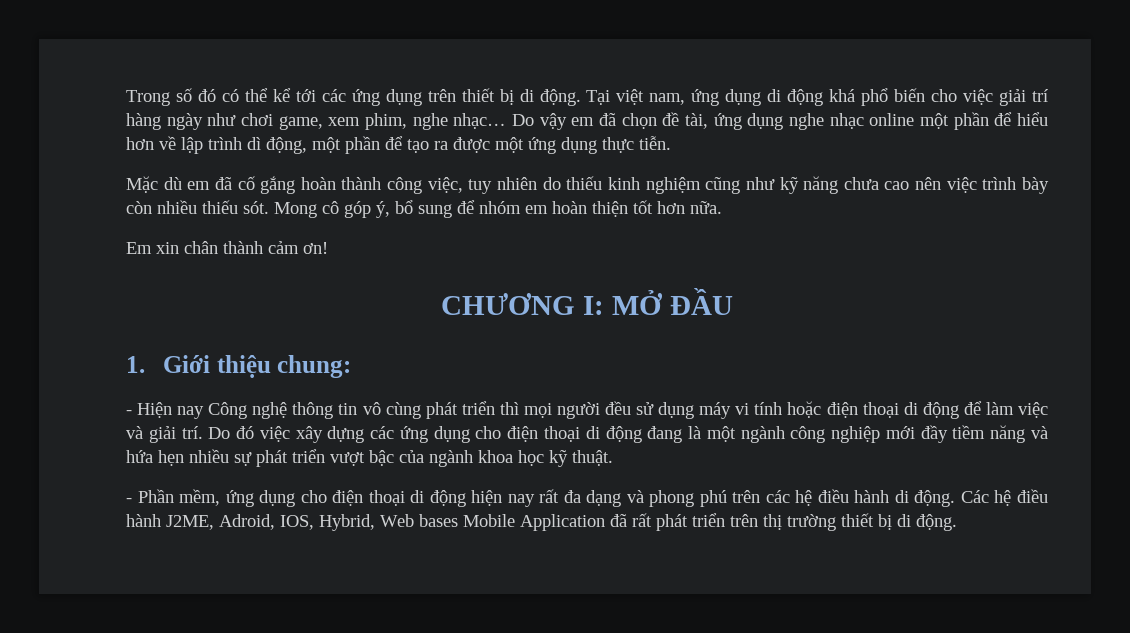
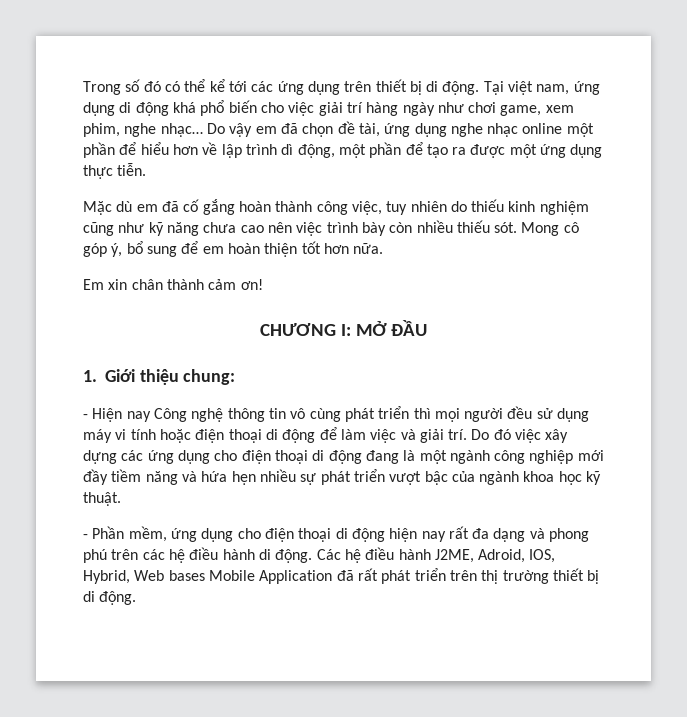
[479,201,521,214] nhóm -> (199, 247) none

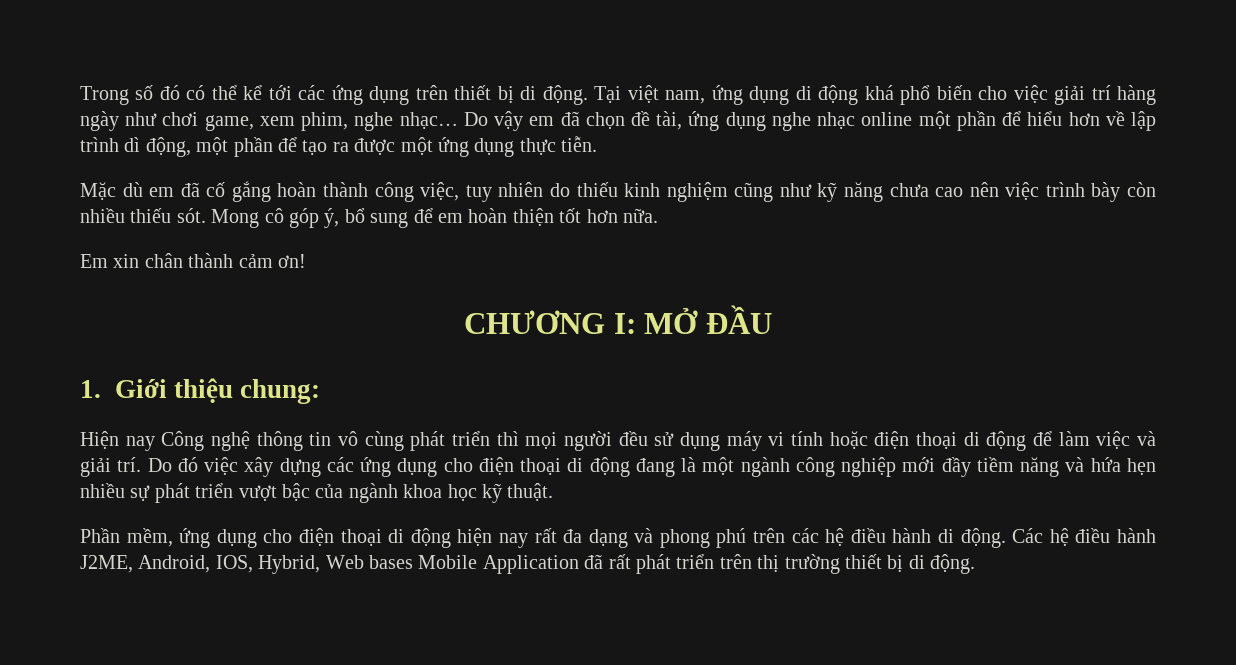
[83,414,88,419] - -> (321, 391) none
[83,534,88,539] - -> (554, 492) none
[478,549,526,563] Adroid, -> [138,555,211,573] Android,

